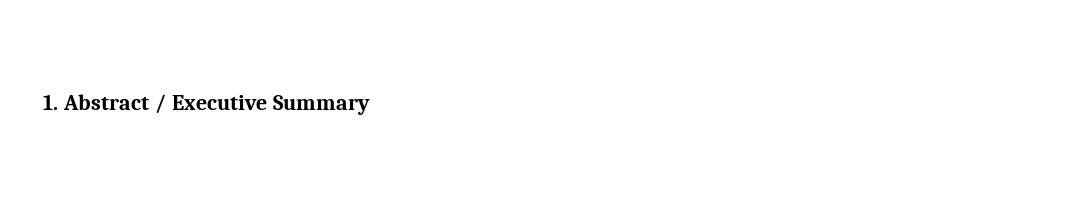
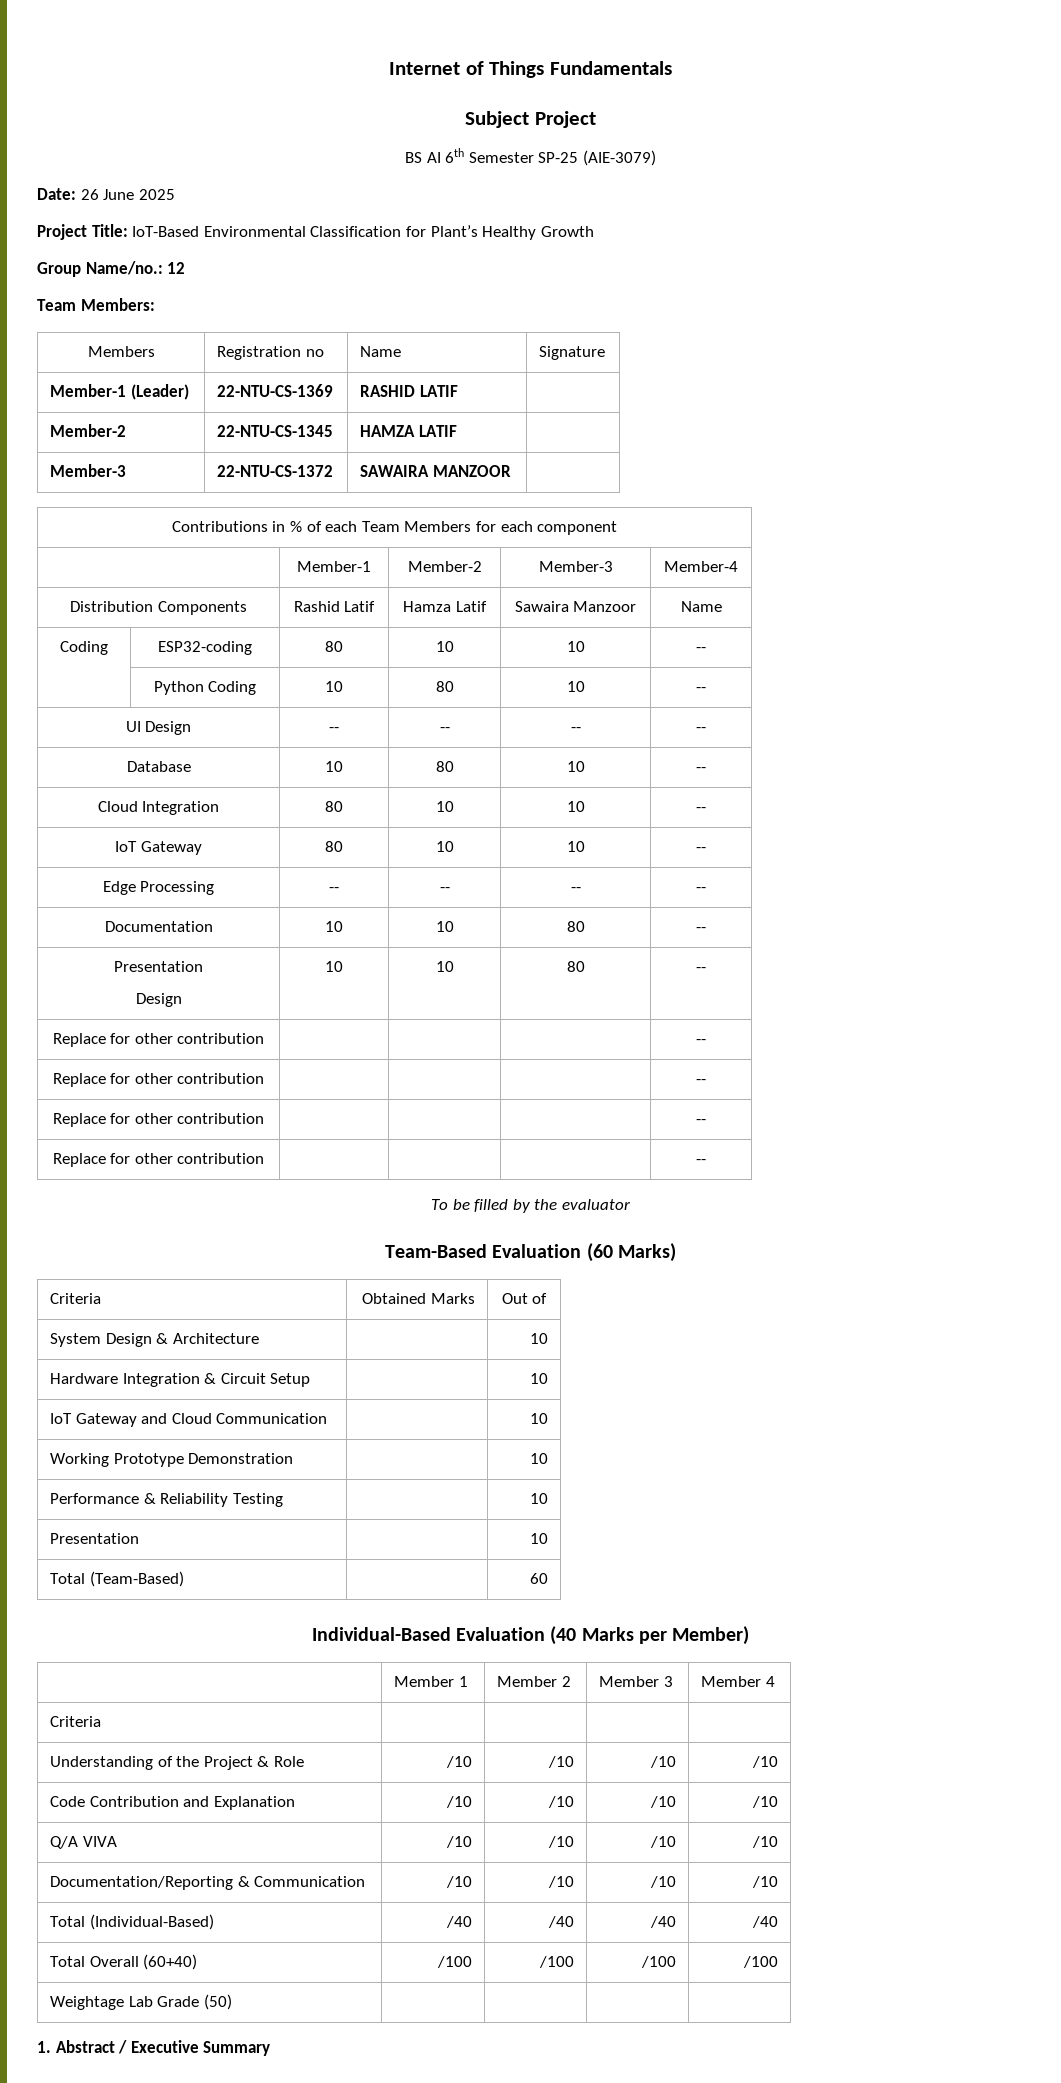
(43, 102) none -> [389,61,672,78] [465,111,596,128] [405,148,656,166] [37,188,175,200] [37,224,594,240] [37,261,186,277] [37,298,155,311] [87,346,155,357] [217,346,324,360] [360,346,402,357] [539,346,606,360] [50,384,189,400] [217,384,334,397] [360,385,458,397] [50,424,127,437] [217,425,334,437] [360,425,457,437] [50,464,127,477] [217,465,334,477] [360,465,511,477] [171,521,618,535] [297,561,371,572] [407,561,482,572] [538,561,613,572] [664,561,738,572] [70,601,247,615] [293,601,376,612] [403,601,487,612] [514,601,637,612] [680,601,722,612] [60,641,108,655] [158,641,252,655] [325,641,343,652] [435,641,454,652] [566,641,585,652] [696,647,706,652] [153,681,257,695] [325,681,343,692] [435,681,454,692] [566,681,585,692] [696,687,706,692] [125,721,192,735] [329,727,339,732] [439,727,450,732] [570,727,581,732] [696,727,706,732] [126,761,191,772] [325,761,343,772] [435,761,454,772] [566,761,585,772] [696,767,706,772] [97,801,220,815] [325,801,343,812] [435,801,454,812] [566,801,585,812] [696,807,706,812] [115,841,202,855] [325,841,343,852] [435,841,454,852] [566,841,585,852] [696,847,706,852] [102,881,215,895] [329,887,339,892] [439,887,450,892] [570,887,581,892] [696,887,706,892] [104,921,213,932] [325,921,343,932] [435,921,454,932] [566,921,585,932] [696,927,706,932] [114,961,203,972] [135,993,182,1007] [325,961,343,972] [435,961,454,972] [566,961,585,972] [696,967,706,972] [52,1033,265,1047] [696,1039,706,1044] [52,1073,265,1087] [696,1079,706,1084] [52,1113,265,1127] [696,1119,706,1124] [52,1153,265,1167] [696,1159,706,1164] [431,1199,630,1213] [385,1243,676,1262] [50,1293,102,1304] [362,1293,475,1304] [501,1293,548,1304] [50,1333,259,1347] [529,1333,548,1344] [50,1373,311,1387] [529,1373,548,1384] [50,1413,328,1427] [529,1413,548,1424] [50,1453,294,1467] [529,1453,548,1464] [50,1493,283,1507] [529,1493,548,1504] [50,1533,140,1544] [529,1533,548,1544] [50,1571,184,1587] [529,1573,548,1584] [311,1626,750,1645] [394,1676,468,1687] [497,1676,571,1687] [599,1676,673,1687] [701,1676,775,1687] [50,1716,102,1727] [50,1756,304,1770] [445,1756,472,1768] [547,1756,574,1768] [649,1756,676,1768] [751,1756,778,1768] [50,1796,295,1810] [445,1796,472,1808] [547,1796,574,1808] [649,1796,676,1808] [751,1796,778,1808] [50,1836,117,1849] [445,1836,472,1848] [547,1836,574,1848] [649,1836,676,1848] [751,1836,778,1848] [50,1876,366,1890] [445,1876,472,1888] [547,1876,574,1888] [649,1876,676,1888] [751,1876,778,1888] [50,1914,214,1930] [445,1916,472,1928] [547,1916,574,1928] [649,1916,676,1928] [751,1916,778,1928] [50,1954,198,1970] [436,1956,472,1968] [538,1956,574,1968] [640,1956,676,1968] [742,1956,778,1968] [50,1994,232,2010] Internet of Things Fundamentals // Subject Project // BS AI 6th Semester SP-25 (AIE-3079) // Date: 26 June 2025 // Project Title: IoT-Based Environmental Classification for Plant’s Healthy Growth // Group Name/no.: 12 // Team Members: // Members | Registration no | Name | Signature // Member-1 (Leader) | 22-NTU-CS-1369 | RASHID LATIF | // Member-2 | 22-NTU-CS-1345 | HAMZA LATIF | // Member-3 | 22-NTU-CS-1372 | SAWAIRA MANZOOR | // Contributions in % of each Team Members for each component // | Member-1 | Member-2 | Member-3 | Member-4 // Distribution Components | Rashid Latif | Hamza Latif | Sawaira Manzoor | Name // Coding | ESP32-coding | 80 | 10 | 10 | -- // | Python Coding | 10 | 80 | 10 | -- // UI Design | -- | -- | -- | -- // Database | 10 | 80 | 10 | -- // Cloud Integration | 80 | 10 | 10 | -- // IoT Gateway | 80 | 10 | 10 | -- // Edge Processing | -- | -- | -- | -- // Documentation | 10 | 10 | 80 | -- // Presentation // Design | 10 | 10 | 80 | -- // Replace for other contribution | | | | -- // Replace for other contribution | | | | -- // Replace for other contribution | | | | -- // Replace for other contribution | | | | -- // To be filled by the evaluator // Team-Based Evaluation (60 Marks) // Criteria | Obtained Marks | Out of // System Design & Architecture | | 10 // Hardware Integration & Circuit Setup | | 10 // IoT Gateway and Cloud Communication | | 10 // Working Prototype Demonstration | | 10 // Performance & Reliability Testing | | 10 // Presentation | | 10 // Total (Team-Based) | | 60 // Individual-Based Evaluation (40 Marks per Member) // | Member 1 | Member 2 | Member 3 | Member 4 // Criteria | | | | // Understanding of the Project & Role | /10 | /10 | /10 | /10 // Code Contribution and Explanation | /10 | /10 | /10 | /10 // Q/A VIVA | /10 | /10 | /10 | /10 // Documentation/Reporting & Communication | /10 | /10 | /10 | /10 // Total (Individual-Based) | /40 | /40 | /40 | /40 // Total Overall (60+40) | /100 | /100 | /100 | /100 // Weightage Lab Grade (50) | | | | //

